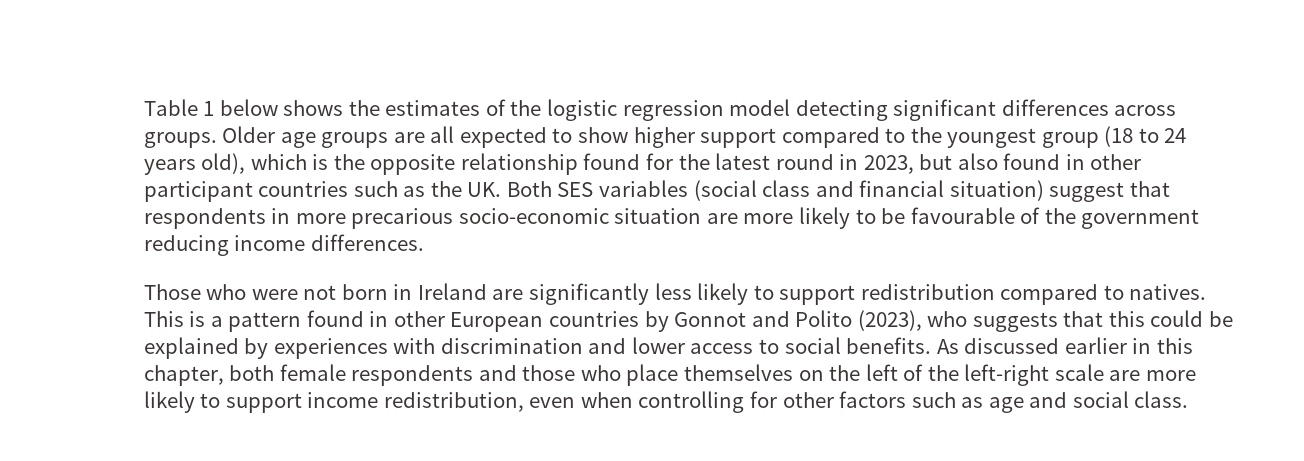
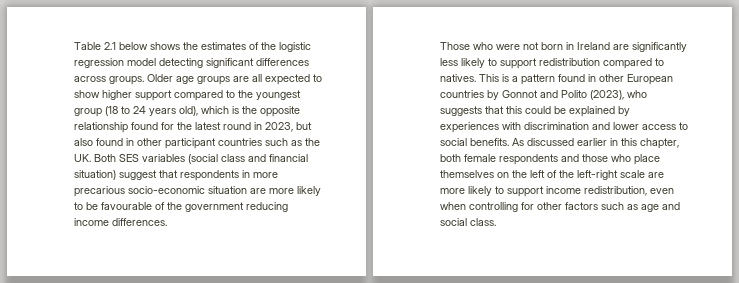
[203,101,215,116] 1 -> [104,42,117,50] 2.1

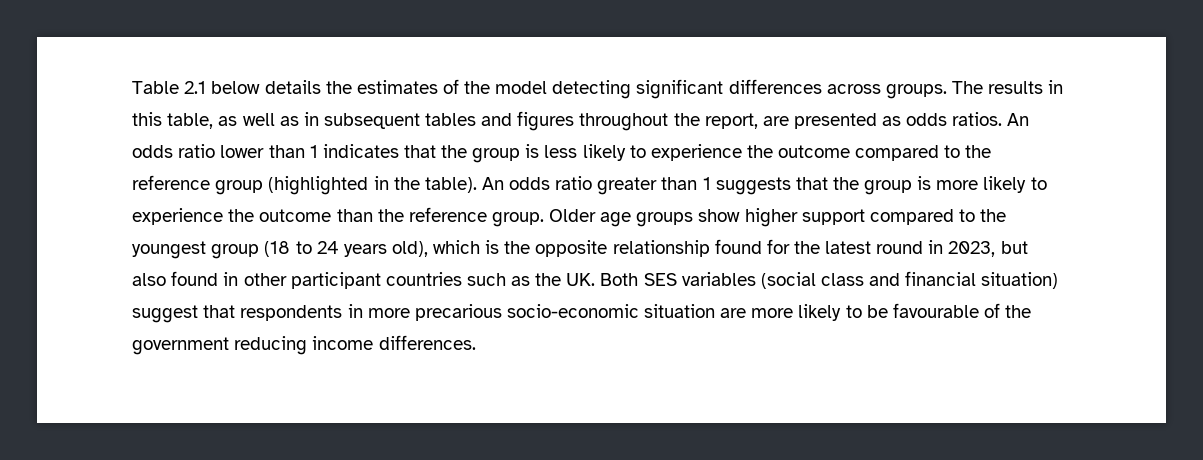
[150,42,181,50] shows -> [264,80,321,94] details
[279,42,312,52] [74,58,125,68] logistic regression -> (491, 87) none
[147,74,323,85] Older age groups are all expected to -> [951,80,1064,94] [132,111,1030,131] [132,144,992,163] [132,175,1047,195] [132,207,694,227] The results in this table, as well as in subsequent tables and figures throughout the report, are presented as odds ratios. An odds ratio lower than 1 indicates that the group is less likely to experience the outcome compared to the reference group (highlighted in the table). An odds ratio greater than 1 suggests that the group is more likely to experience the outcome than the reference group. Older age groups
[440,42,688,52] [440,58,665,69] [440,74,674,85] [440,90,648,100] [440,106,631,117] [440,122,689,133] [440,138,680,149] [440,154,661,165] [440,170,665,180] [440,186,675,197] [440,202,681,212] [440,218,497,226] // Those who were not born in Ireland are significantly less likely to support redistribution compared to natives. This is a pattern found in other European countries by Gonnot and Polito (2023), who suggests that this could be explained by experiences with discrimination and lower access to social benefits. As discussed earlier in this chapter, both female respondents and those who place themselves on the left of the left-right scale are more likely to support income redistribution, even when controlling for other factors such as age and social class. -> (476, 342) none

